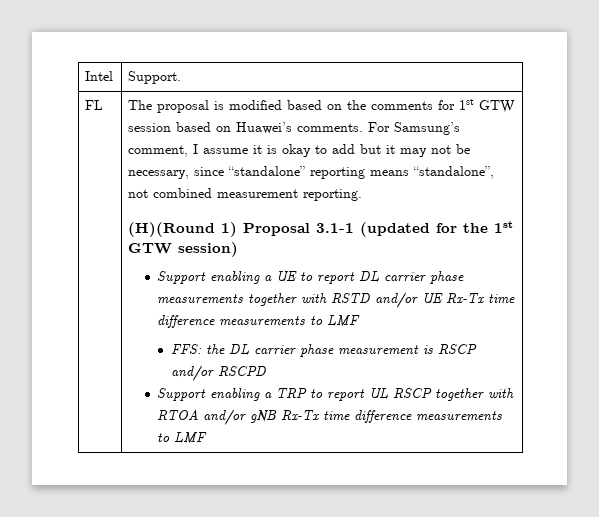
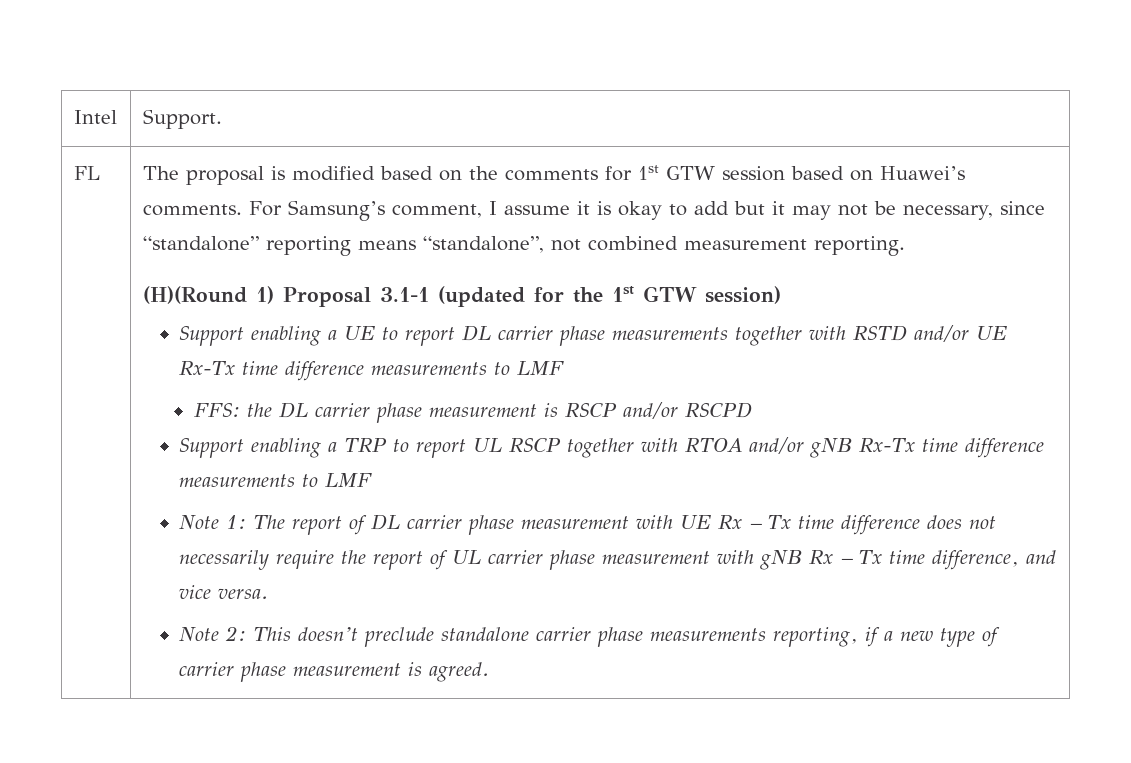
(208, 438) none -> [179,514,997,535] [179,550,1057,570] [179,585,269,599] [179,626,1001,647] [179,662,490,682] // Note 1: The report of DL carrier phase measurement with UE Rx – Tx time difference does not necessarily require the report of UL carrier phase measurement with gNB Rx – Tx time difference, and vice versa. // Note 2: This doesn’t preclude standalone carrier phase measurements reporting, if a new type of carrier phase measurement is agreed.

